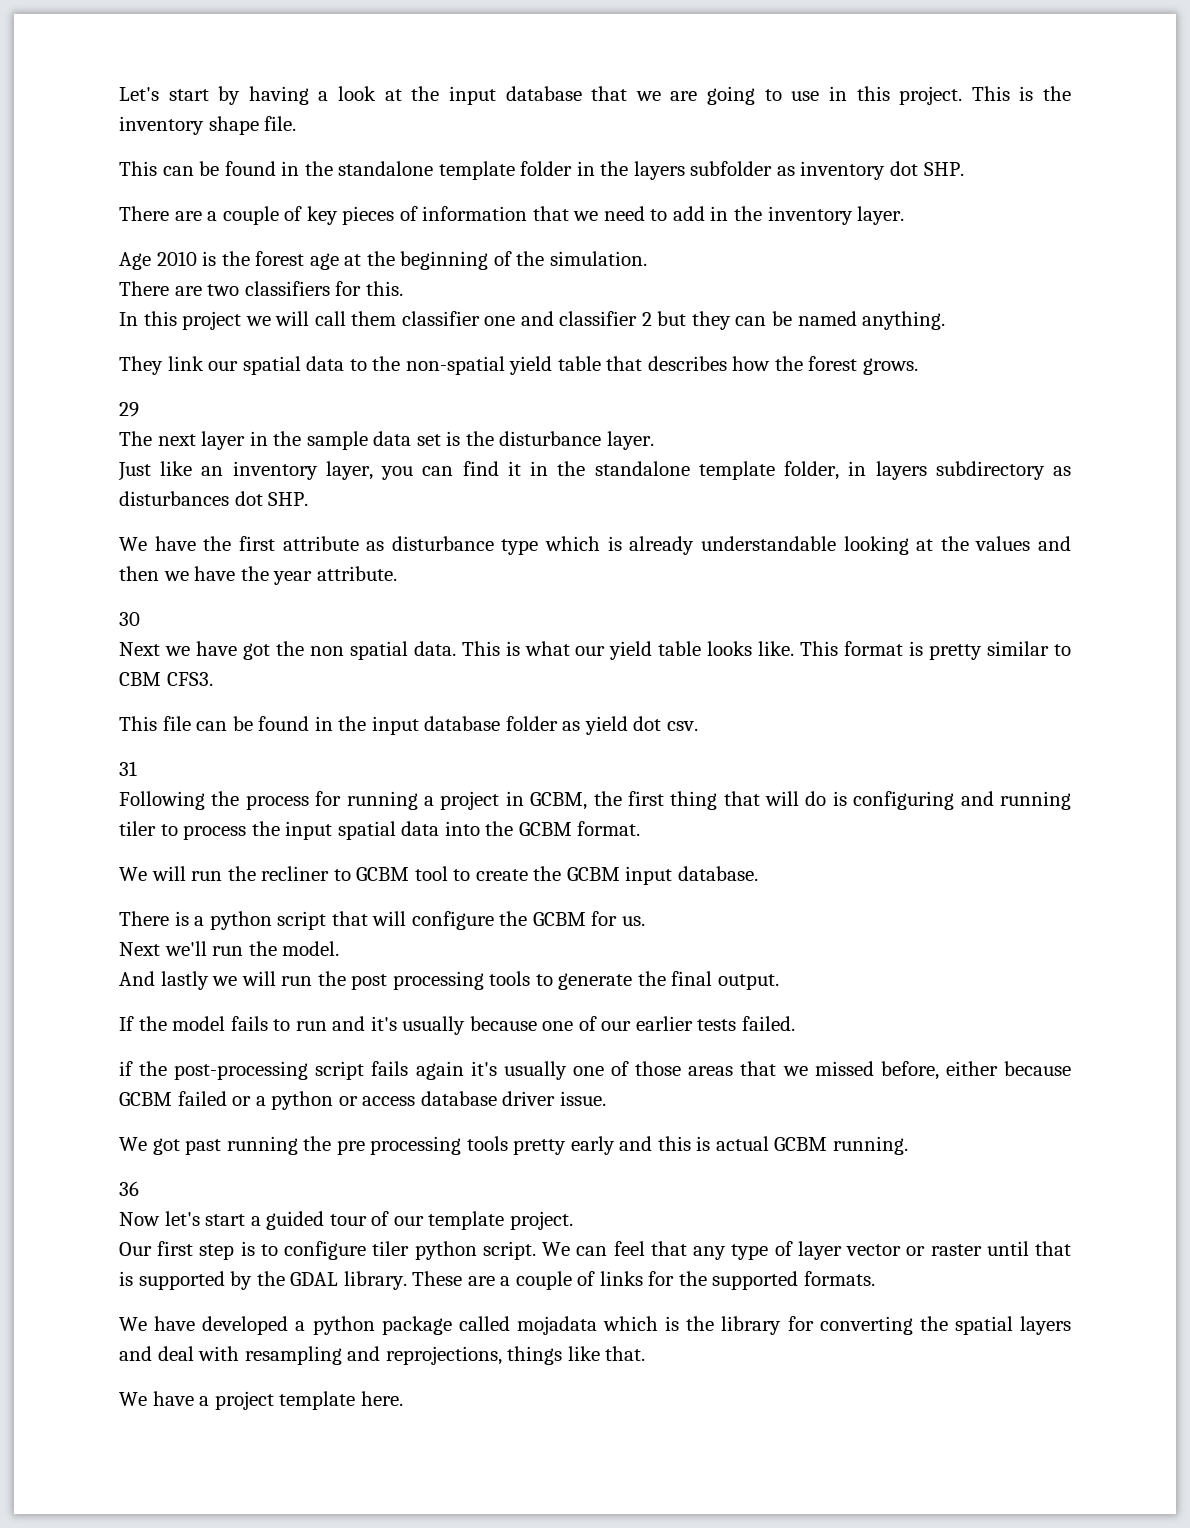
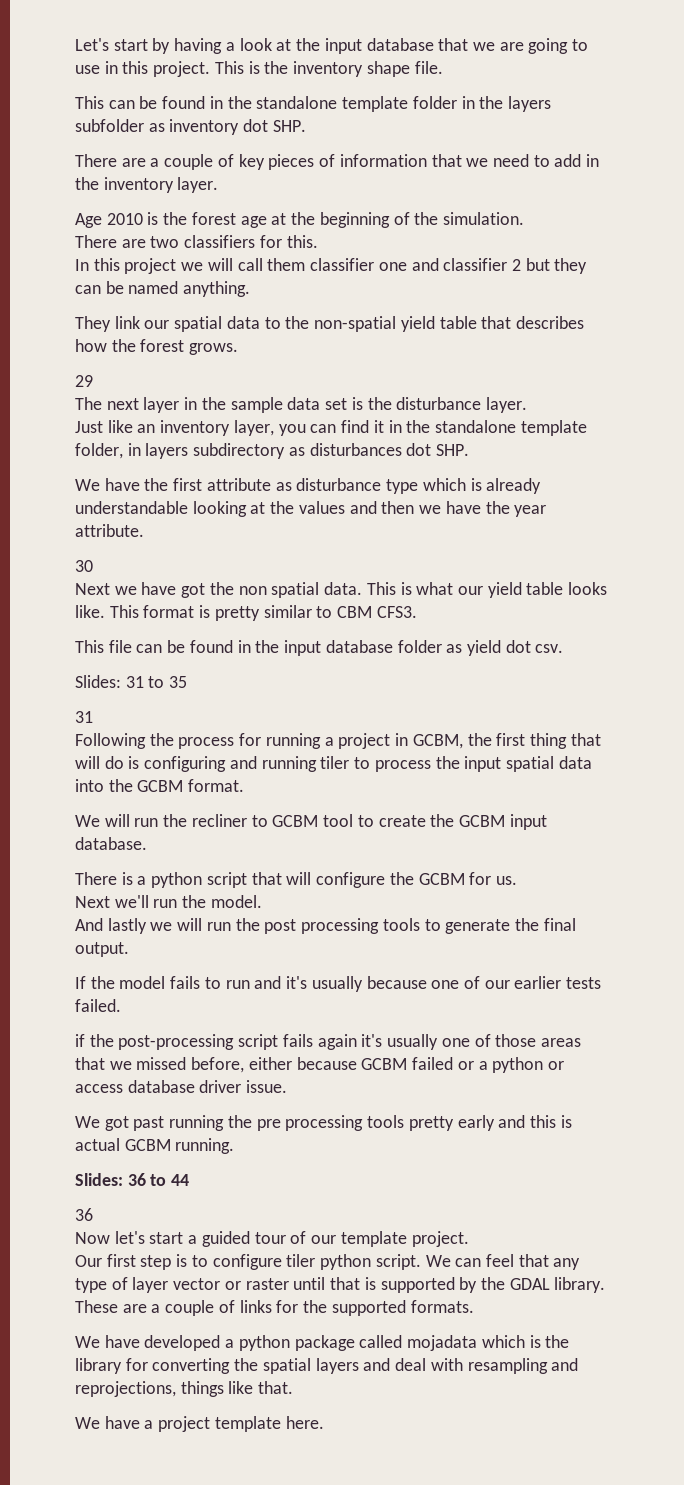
(698, 726) none -> [75,675,188,688] // Slides: 31 to 35
(909, 1145) none -> [75,1173,190,1186] // Slides: 36 to 44

